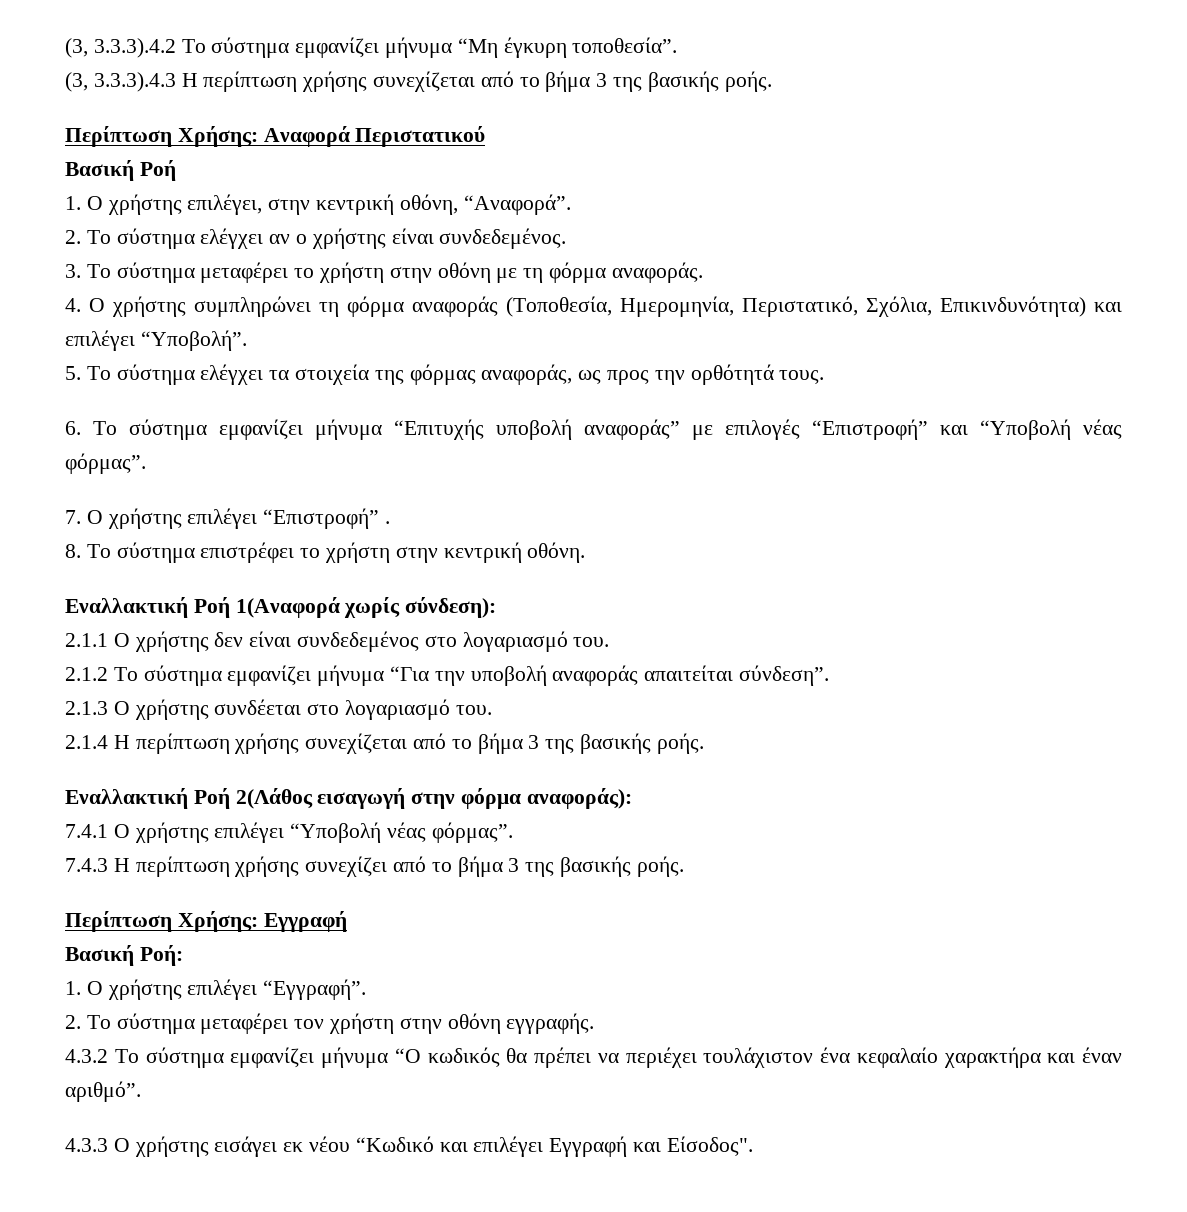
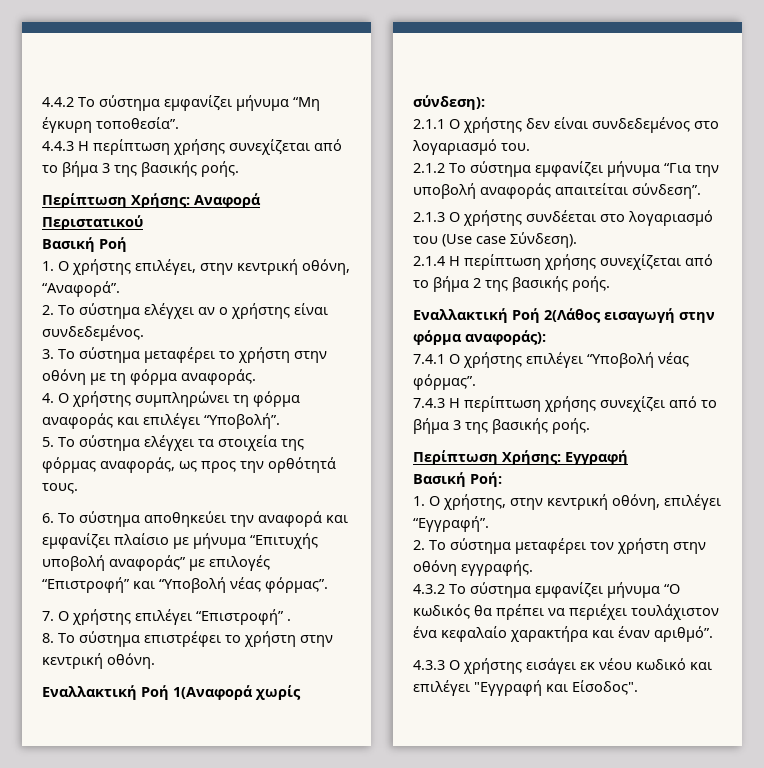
[65,38,176,58] (3, 3.3.3).4.2 -> [42,97,74,107] 4.4.2
[65,72,176,92] (3, 3.3.3).4.3 -> [42,141,74,151] 4.4.3
[506,296,1086,317] (Τοποθεσία, Ημερομηνία, Περιστατικό, Σχόλια, Επικινδυνότητα) -> (113, 421) none
[219,419,303,440] εμφανίζει -> [144,511,348,527] [42,533,189,549] αποθηκεύει την αναφορά και εμφανίζει πλαίσιο με
[455,704,492,715] του. -> [413,232,577,248] του (Use case Σύνδεση).
[528,735,540,749] 3 -> [473,278,481,288] 2
[107,979,182,1000] χρήστης -> [443,494,660,510] χρήστης, στην κεντρική οθόνη,
[355,1136,628,1157] “Κωδικό και επιλέγει Εγγραφή -> [636,658,712,670] [413,680,542,696] κωδικό και επιλέγει "Εγγραφή

